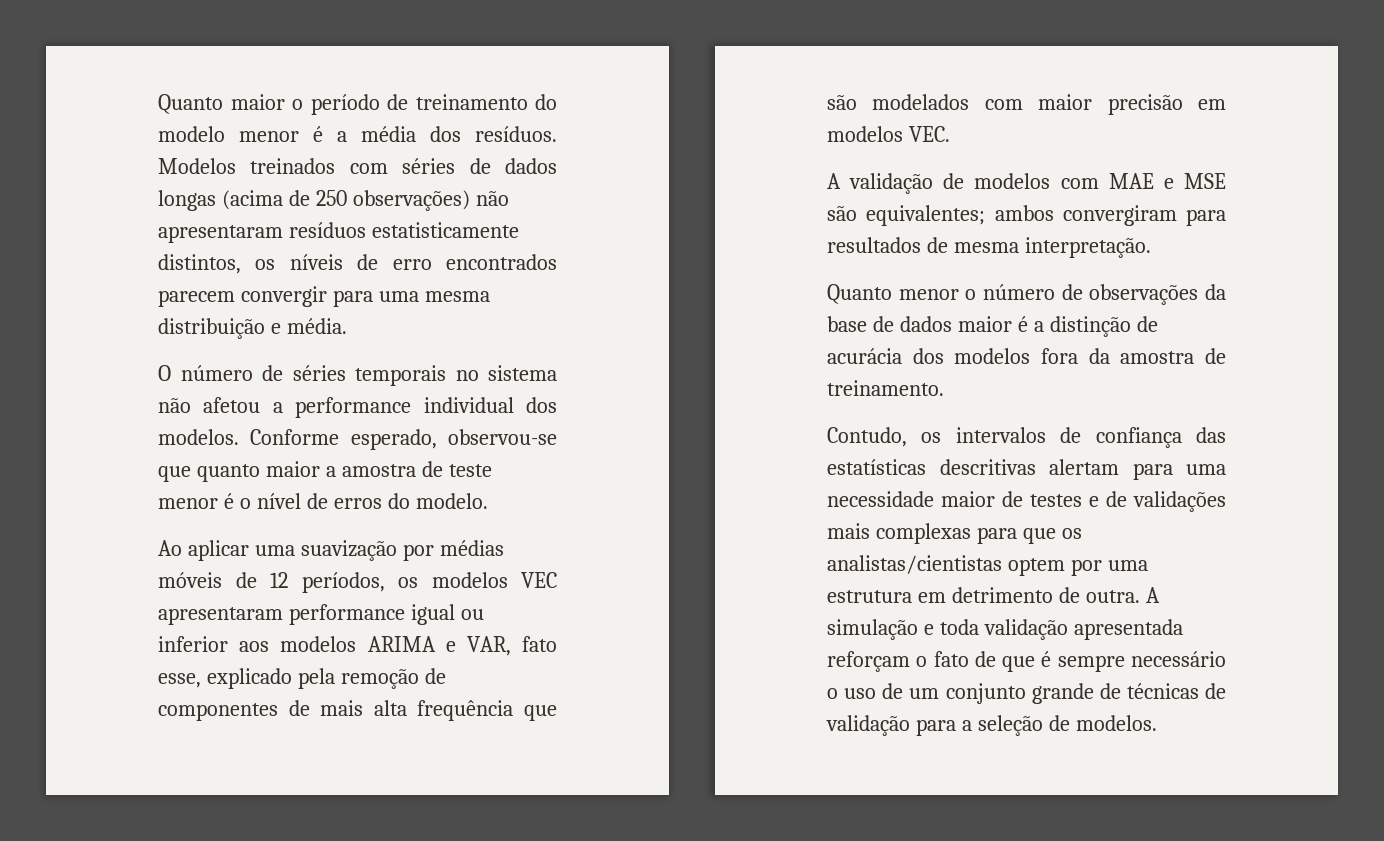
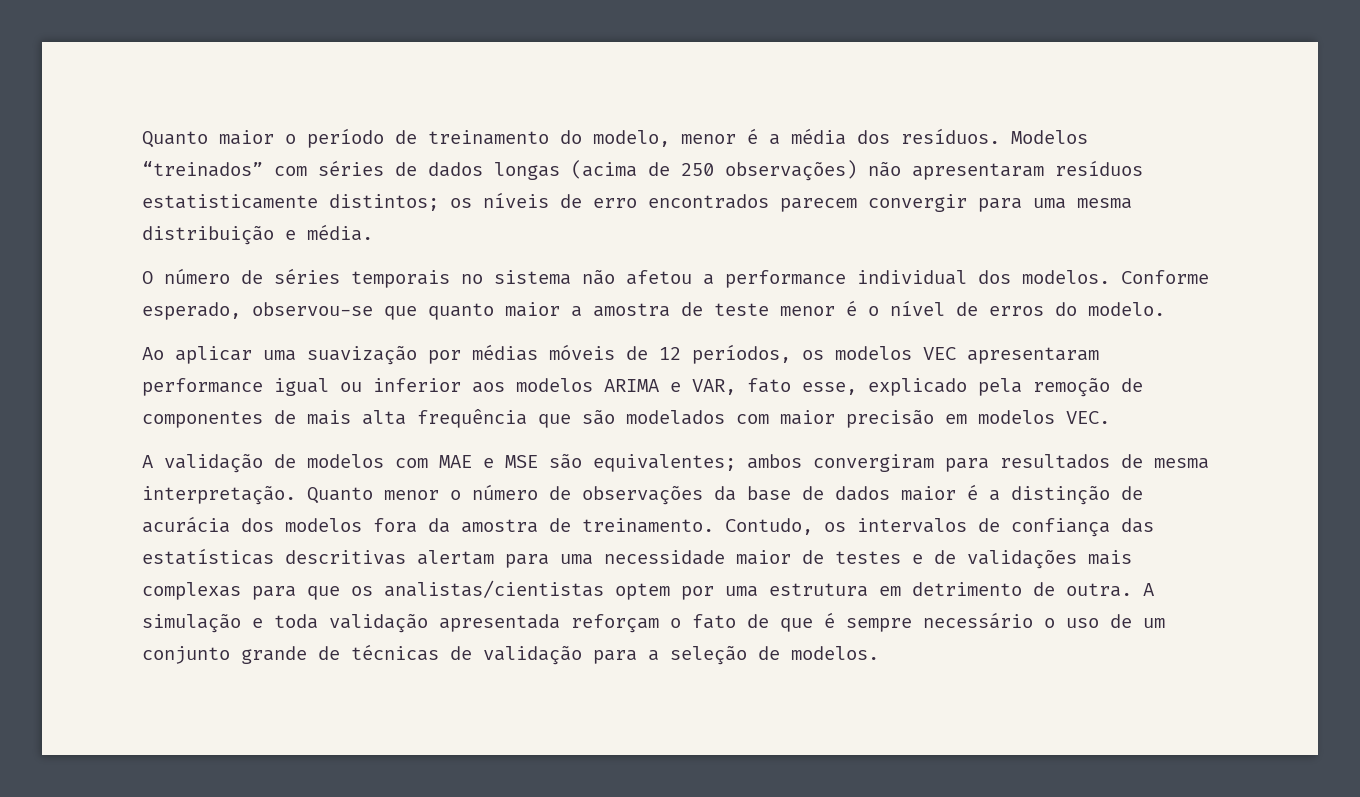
[158,126,225,142] modelo -> [593,130,670,147] modelo,
[250,158,336,174] treinados -> [142,161,263,177] “treinados”
[158,254,241,274] distintos, -> [329,194,439,211] distintos;
(1151, 247) // -> (296, 495) none
(944, 388) // -> (714, 525) none

